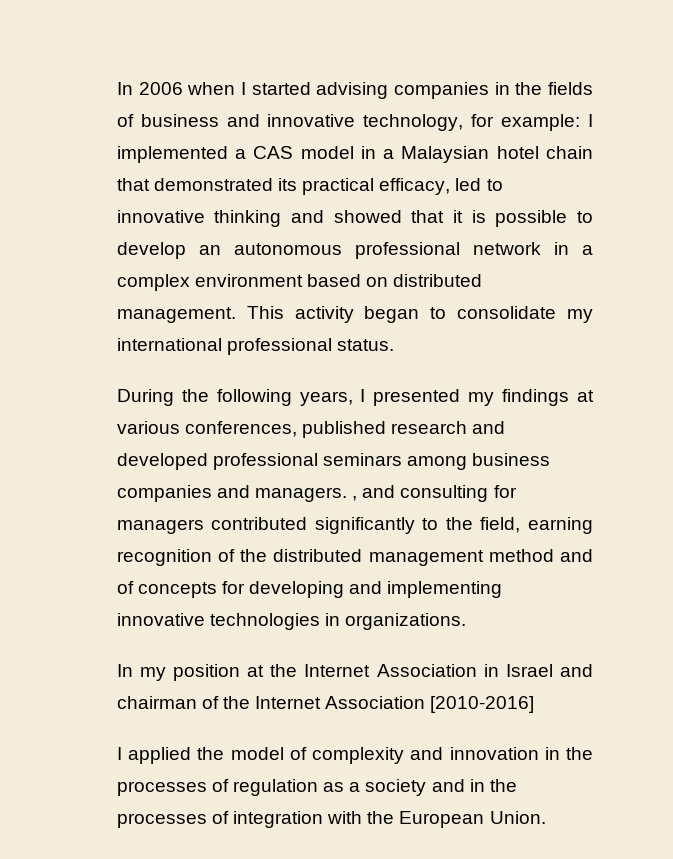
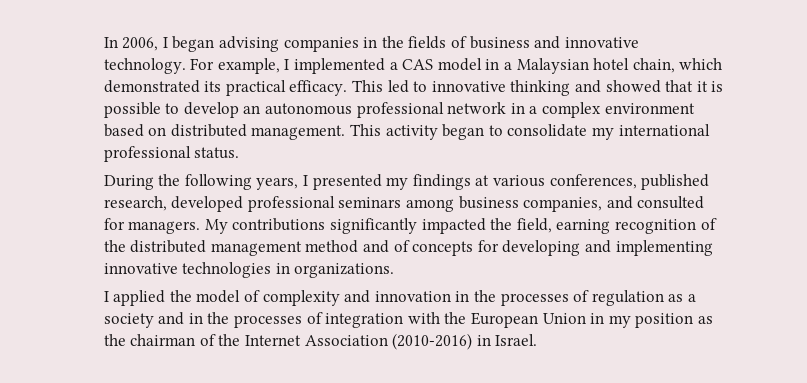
[116,82,311,95] In 2006 when I started -> [103,36,215,52] In 2006, I began
[363,114,581,131] technology, for example: -> [103,58,280,74] technology. For example,
[546,146,593,159] [116,178,150,191] chain that -> [632,58,723,73] chain, which
[379,178,451,195] efficacy, -> [289,80,384,96] efficacy. This
[391,421,506,434] research and -> [103,196,167,211] research,
[116,485,517,502] [116,517,439,534] companies and managers. , and consulting for managers contributed significantly to -> [523,196,705,212] [103,218,486,234] companies, and consulted for managers. My contributions significantly impacted
[116,664,593,681] [116,696,535,713] // In my position at the Internet Association in Israel and chairman of the Internet Association [2010-2016] -> (395, 270) none
[489,811,546,824] Union. -> [542,313,713,328] [103,333,538,350] Union in my position as the chairman of the Internet Association (2010-2016) in Israel.

